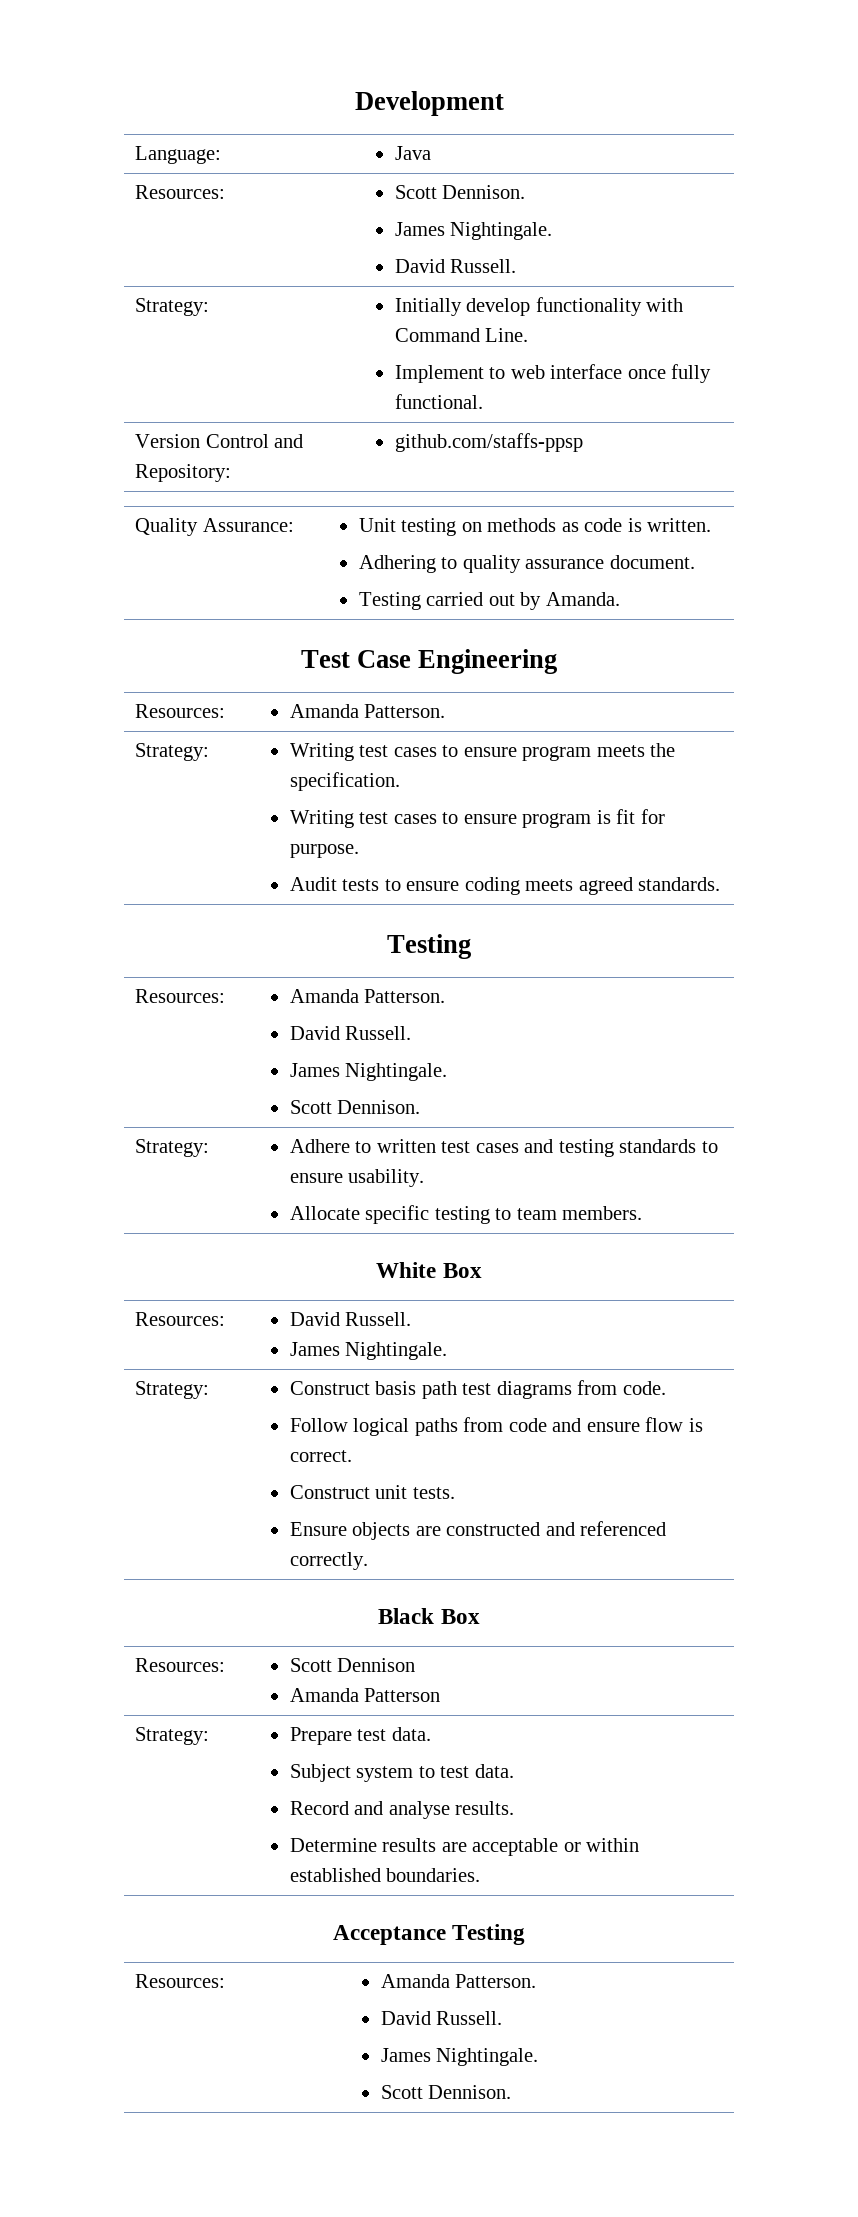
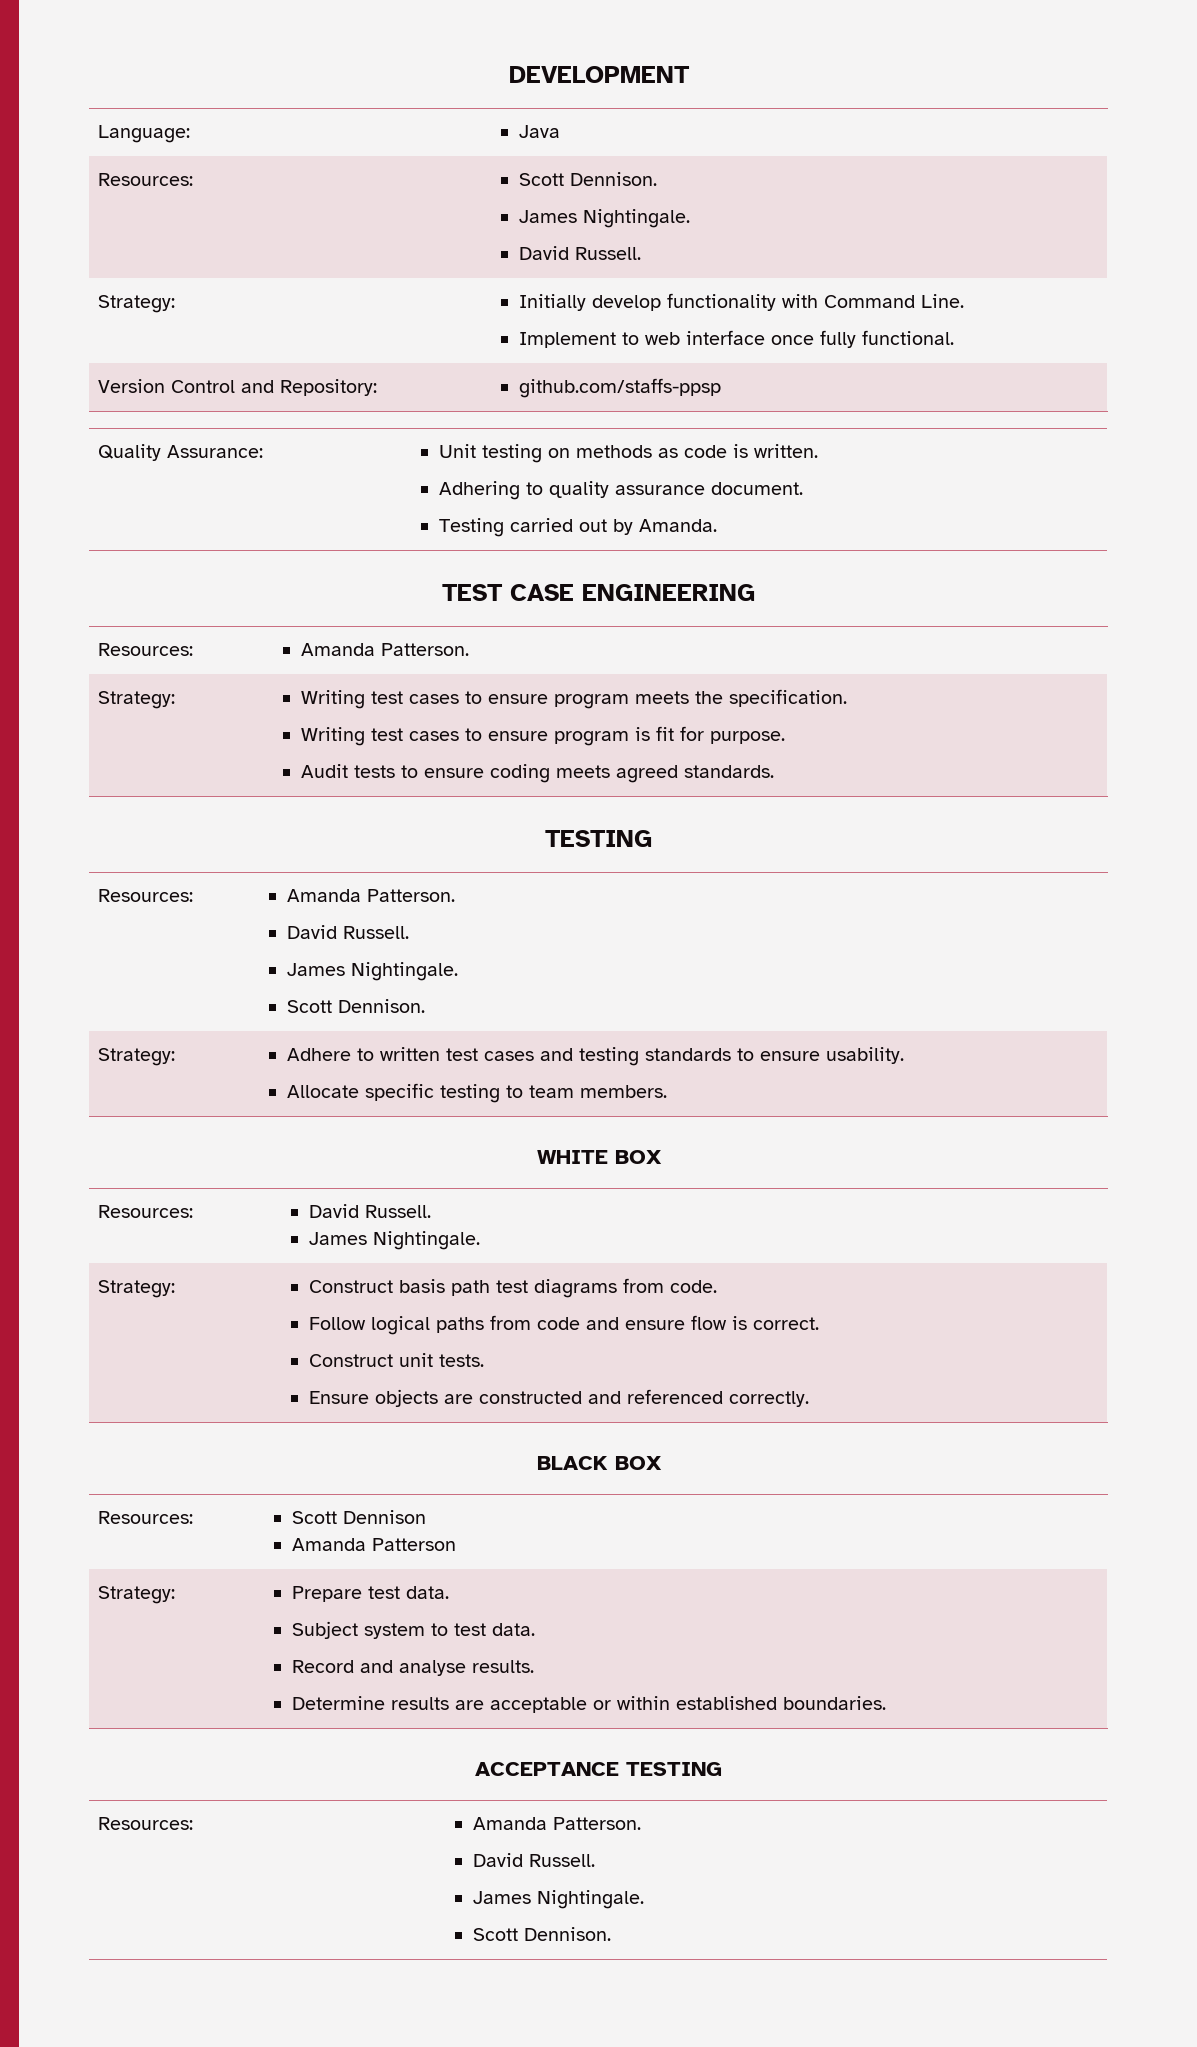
[354,91,504,116] Development -> [508,66,690,83] DEVELOPMENT
[300,649,558,674] Test Case Engineering -> [442,584,755,601] TEST CASE ENGINEERING
[387,934,471,959] Testing -> [545,830,652,847] TESTING
[376,1262,482,1278] White Box -> [536,1150,662,1164] WHITE BOX
[378,1608,480,1624] Black Box -> [536,1456,662,1470] BLACK BOX
[332,1924,526,1945] Acceptance Testing -> [475,1762,722,1776] ACCEPTANCE TESTING

